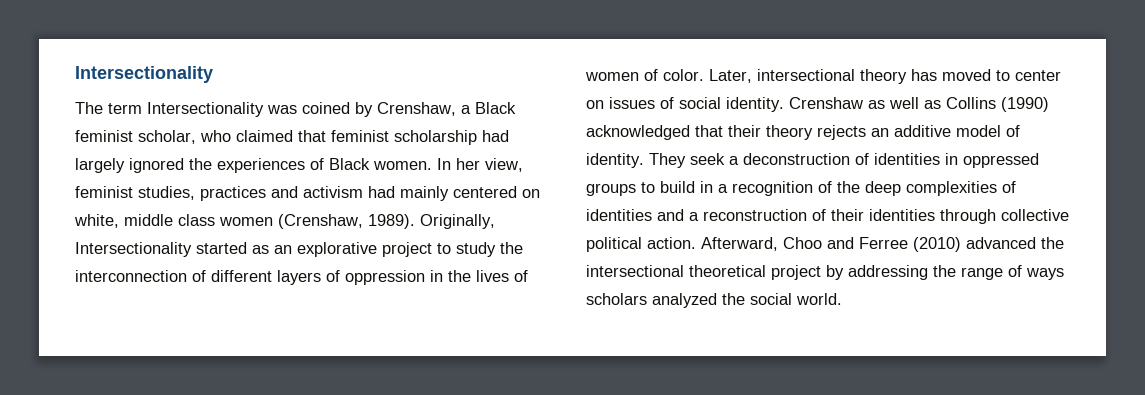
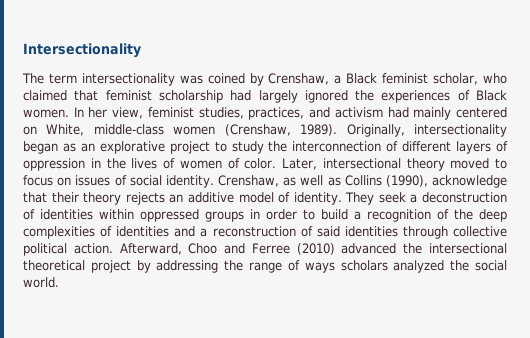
[147,102,264,117] Intersectionality -> [81,73,175,86] intersectionality
[200,186,266,201] practices -> [248,107,305,120] practices,
[74,214,215,228] white, middle class -> [46,124,164,136] White, middle-class
[75,242,247,257] Intersectionality started -> [414,124,507,137] [23,141,58,154] intersectionality began
[911,69,937,81] has -> (445, 164) none
[1015,70,1061,81] center -> [23,175,53,186] focus
[789,97,863,109] Crenshaw -> [217,175,279,187] Crenshaw,
[1001,97,1049,112] [586,125,690,140] (1990) acknowledged -> [385,175,507,188] (1990), acknowledge
[945,153,958,165] in -> [99,209,134,219] within
(636, 189) none -> [250,209,297,220] in order
[700,181,713,193] in -> (348, 214) none
[831,209,864,221] their -> [316,226,340,237] said

